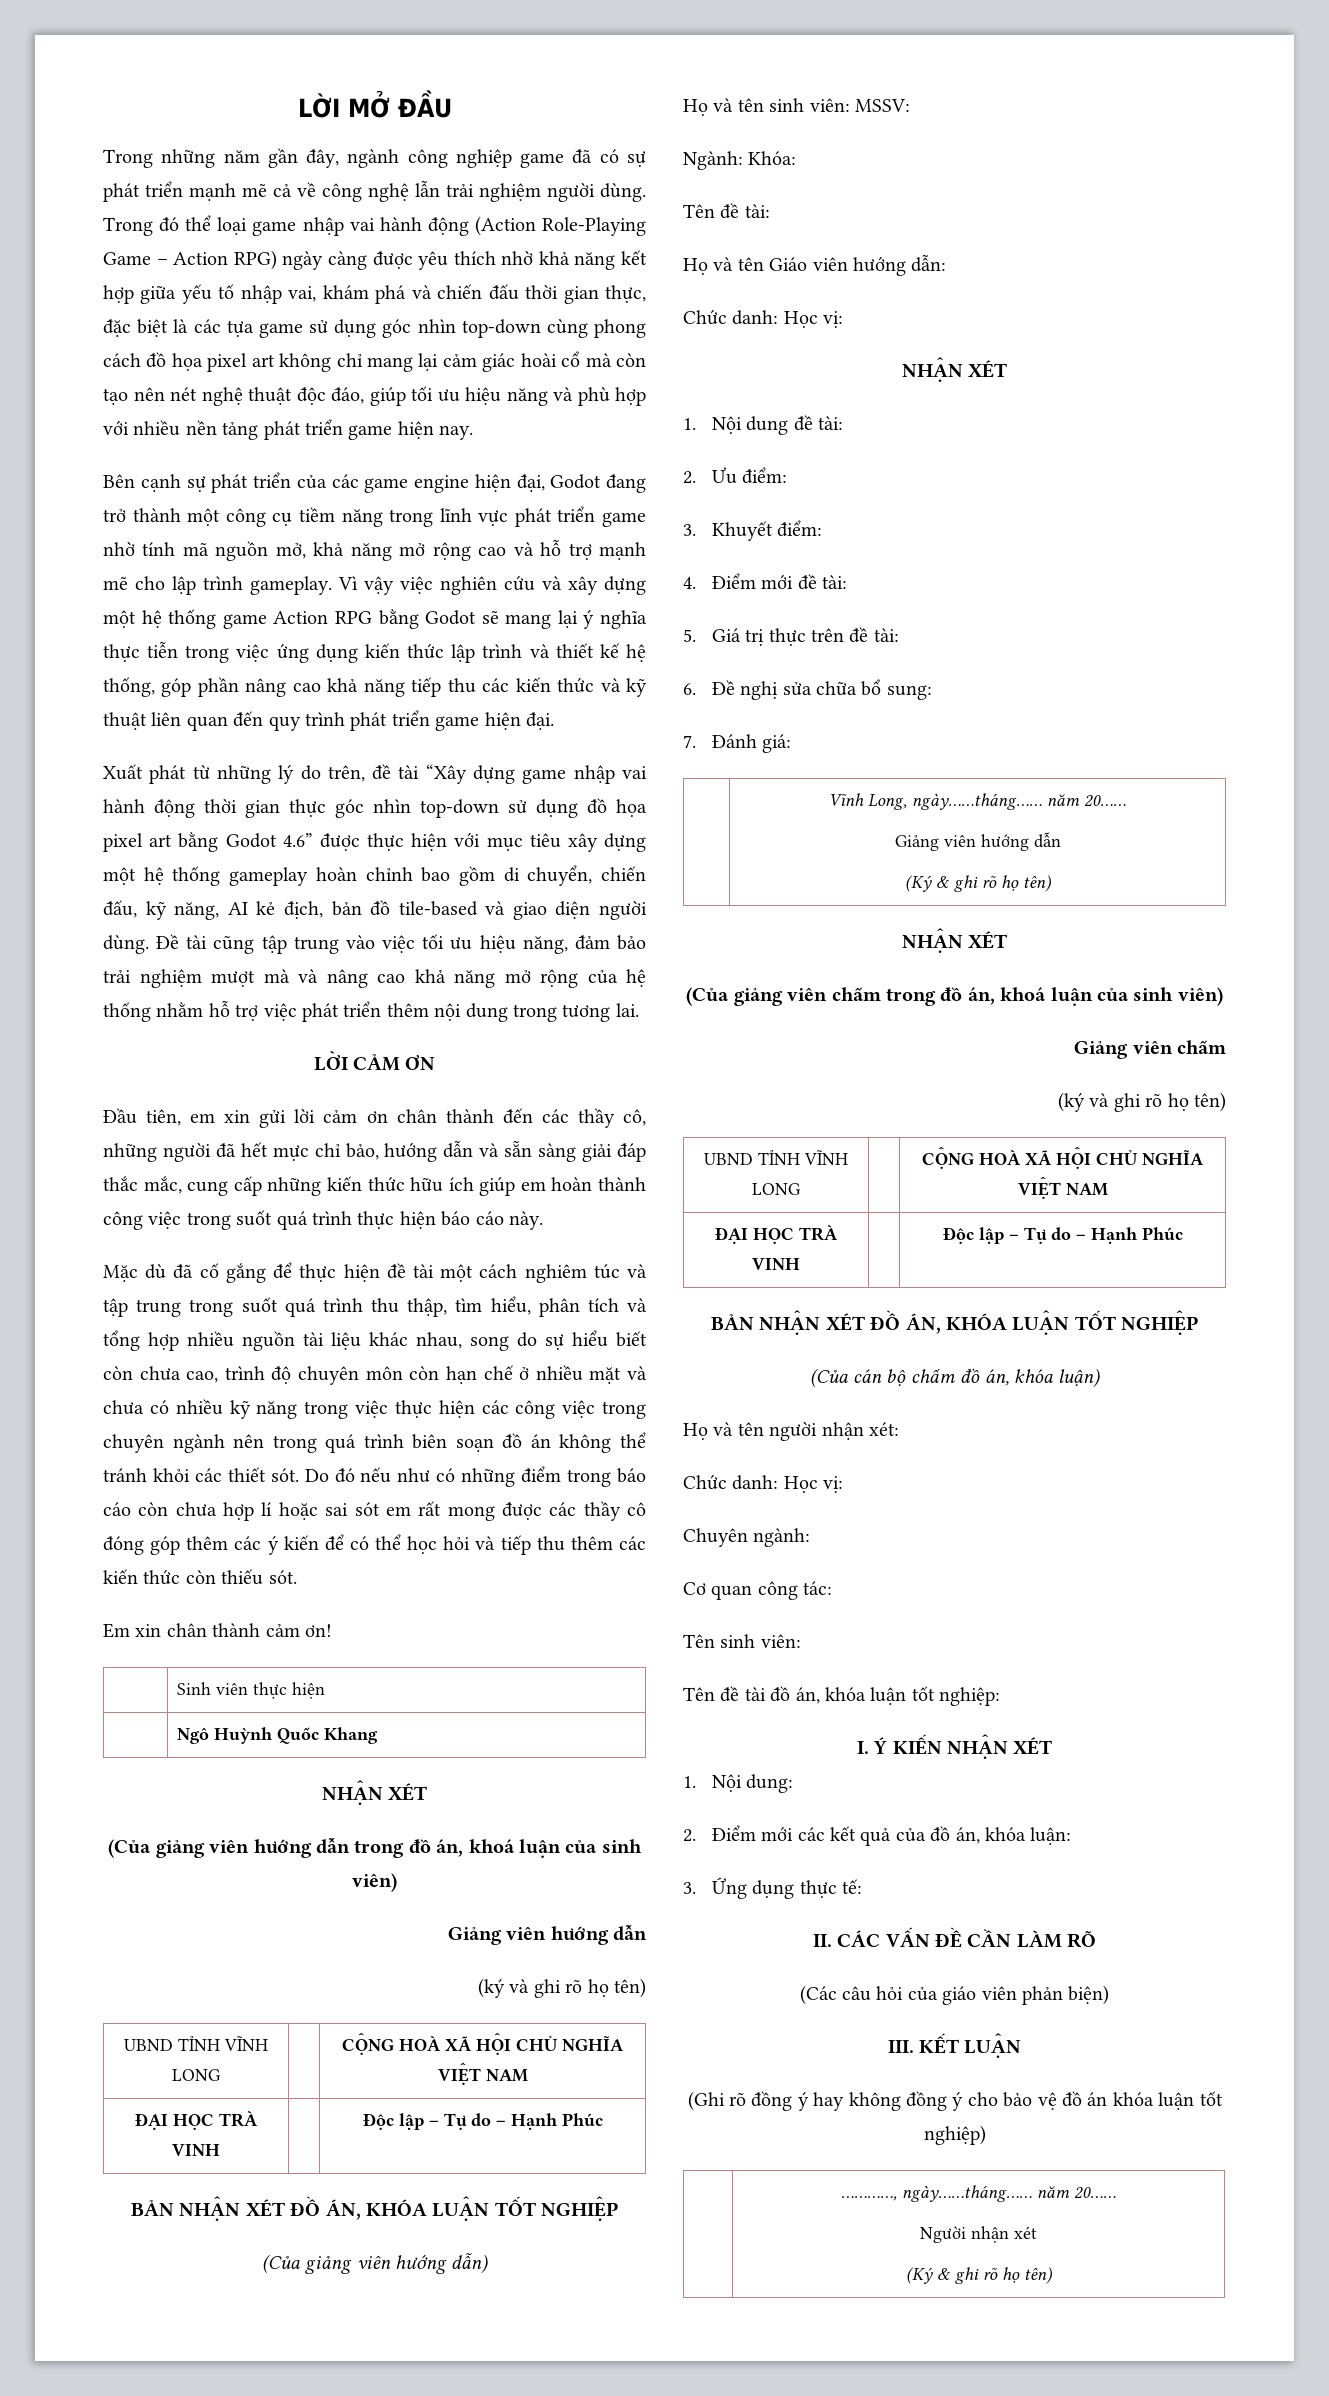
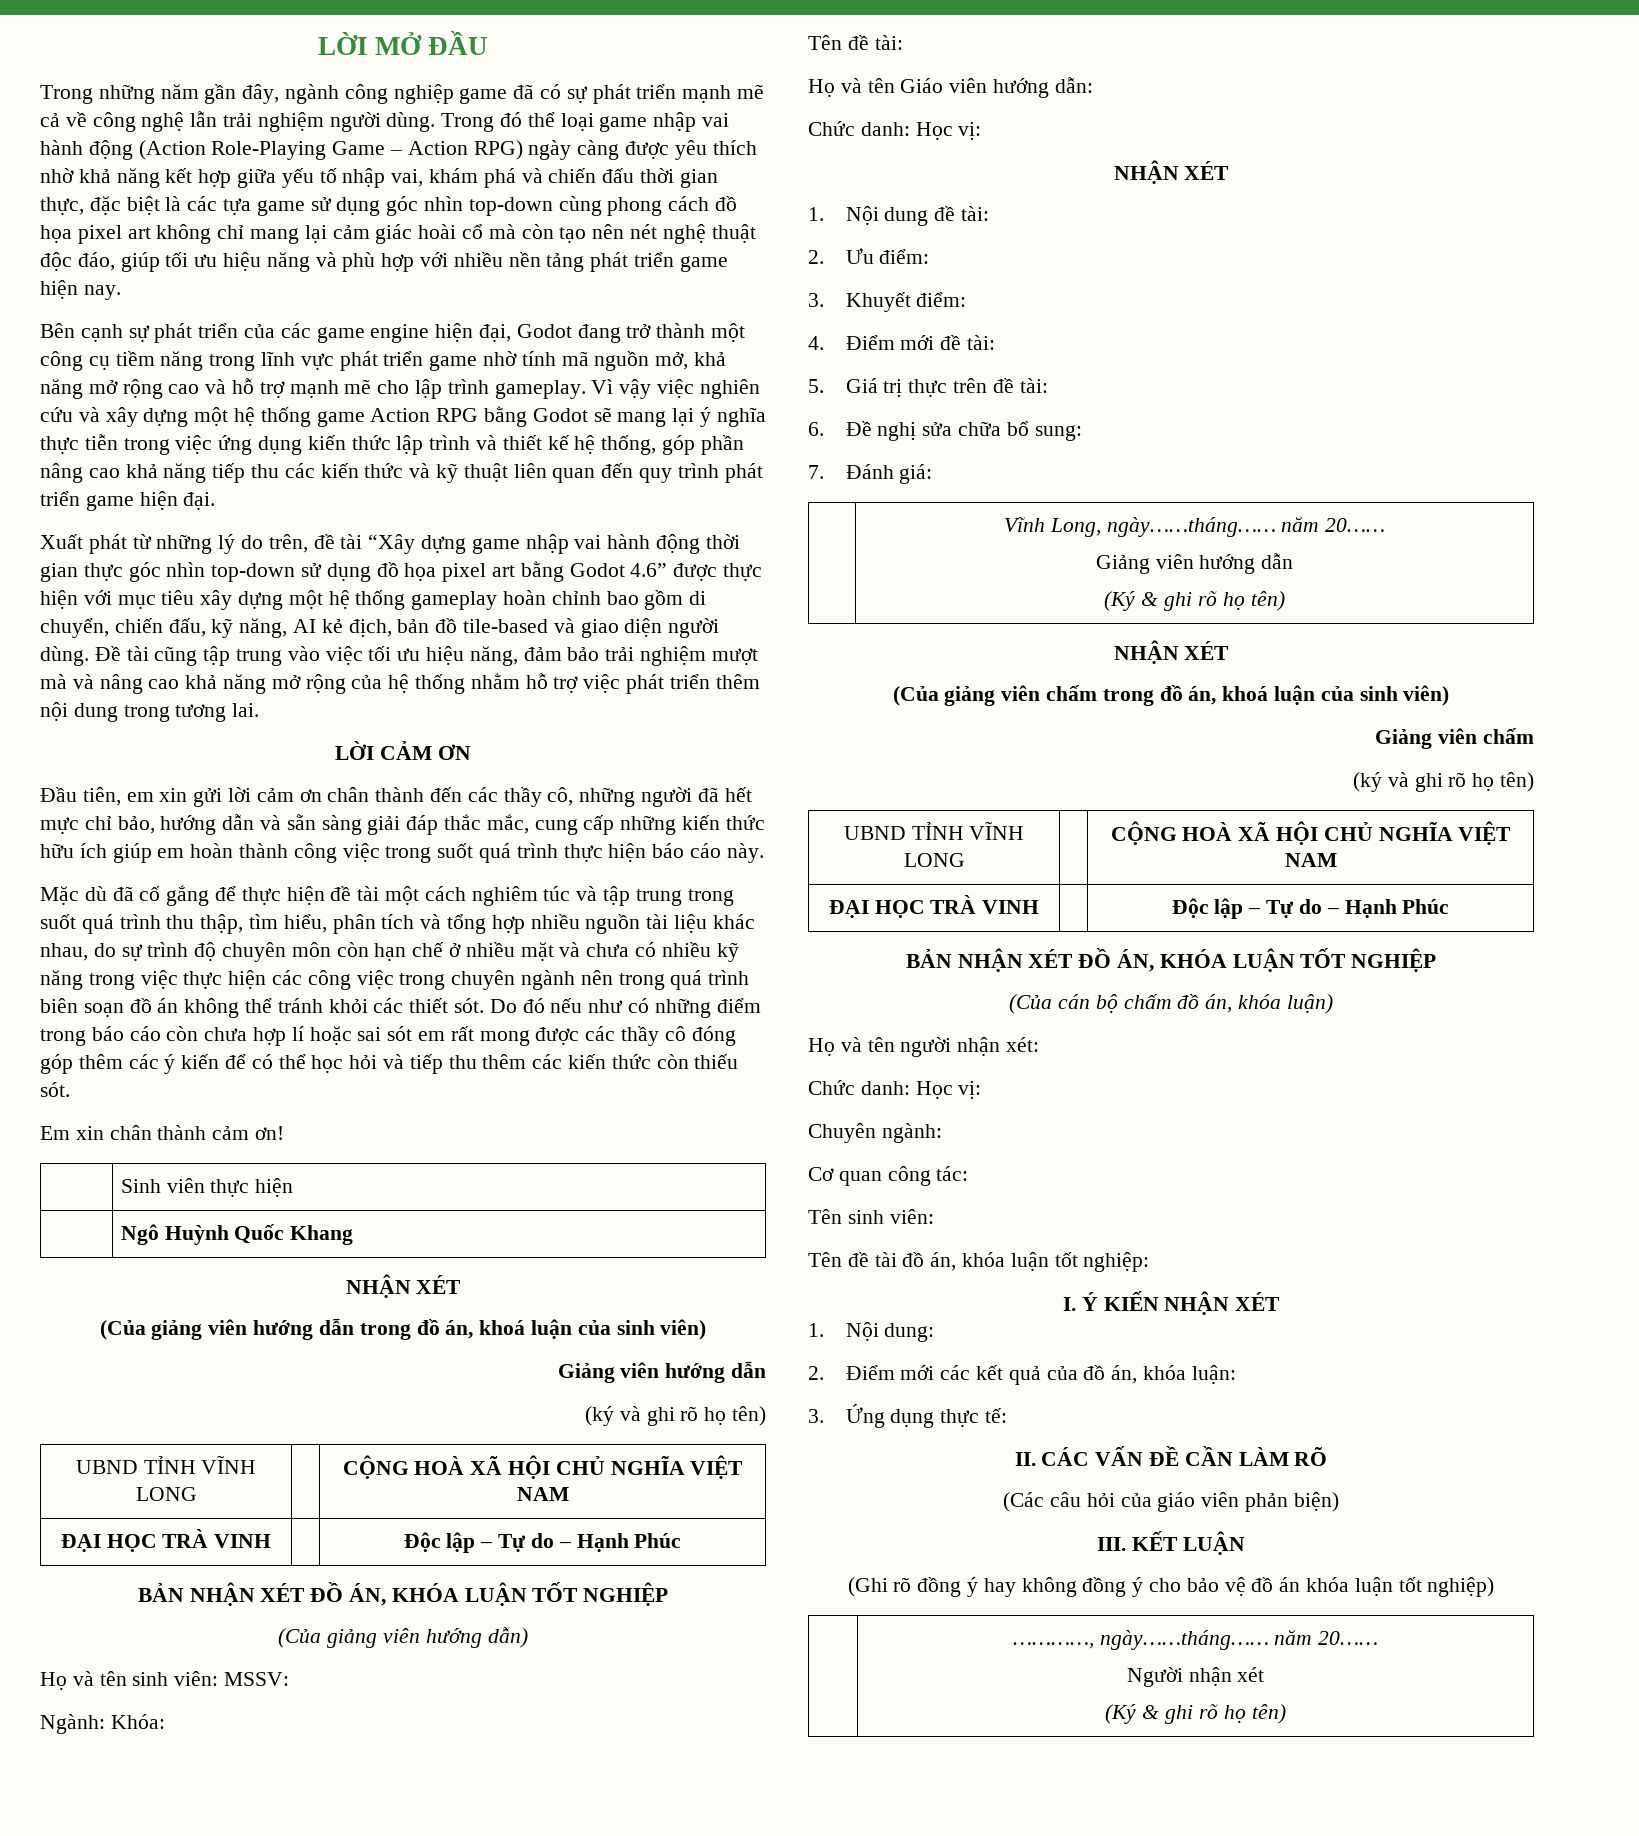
[470,1336,509,1351] song -> (88, 952) none
[572,1330,647,1347] [103,1366,219,1383] hiểu biết còn chưa cao, -> (143, 952) none

